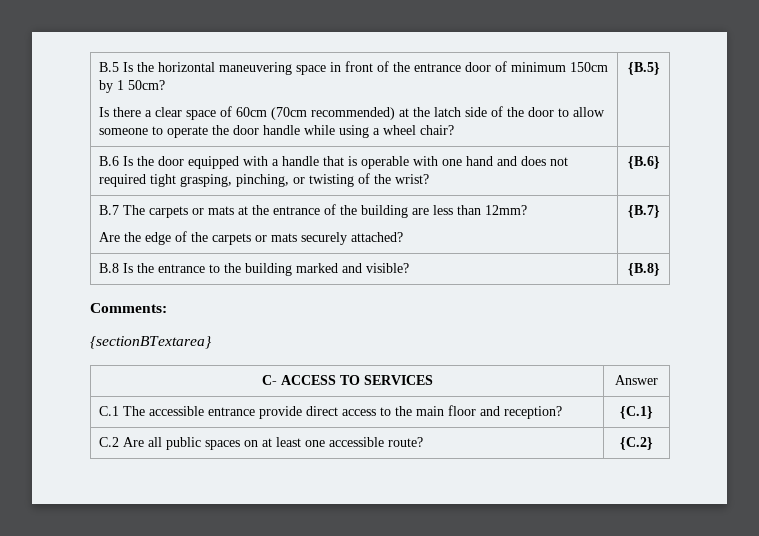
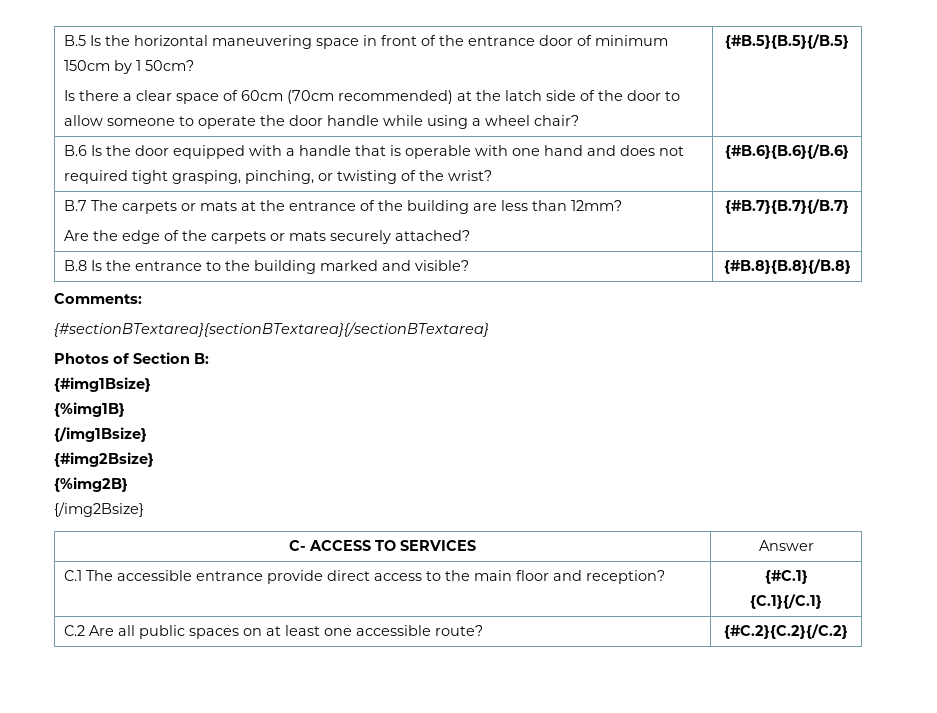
[627,62,660,75] {B.5} -> [725,34,849,49] {#B.5}{B.5}{/B.5}
[627,156,660,169] {B.6} -> [725,144,849,159] {#B.6}{B.6}{/B.6}
[627,205,660,218] {B.7} -> [725,199,849,214] {#B.7}{B.7}{/B.7}
[627,263,660,276] {B.8} -> [723,259,851,274] {#B.8}{B.8}{/B.8}
[90,336,212,349] {sectionBTextarea} -> [54,322,489,337] [54,352,209,364] [54,377,151,392] [54,402,125,417] [54,427,147,442] [54,452,154,467] [54,477,128,492] [54,502,144,517] {#sectionBTextarea}{sectionBTextarea}{/sectionBTextarea} // Photos of Section B: // {#img1Bsize} // {%img1B} // {/img1Bsize} // {#img2Bsize} // {%img2B} // {/img2Bsize}
[620,406,653,419] {C.1} -> [764,570,808,584] [750,594,822,609] {#C.1} // {C.1}{/C.1}
[620,437,653,450] {C.2} -> [724,624,848,639] {#C.2}{C.2}{/C.2}

